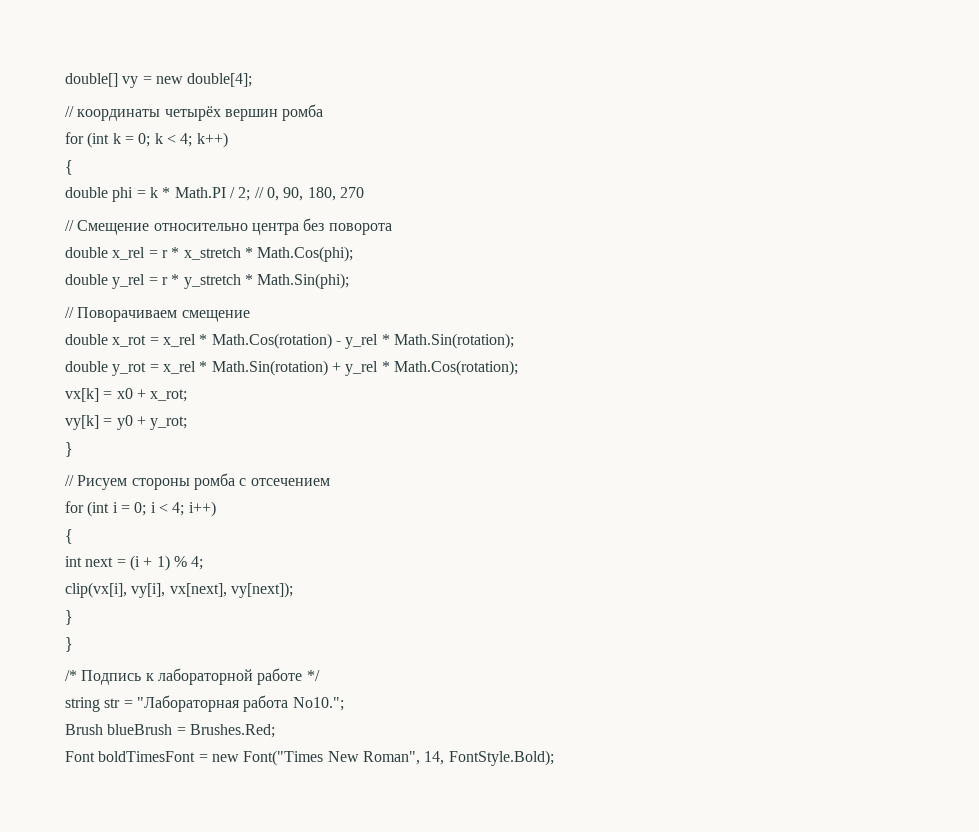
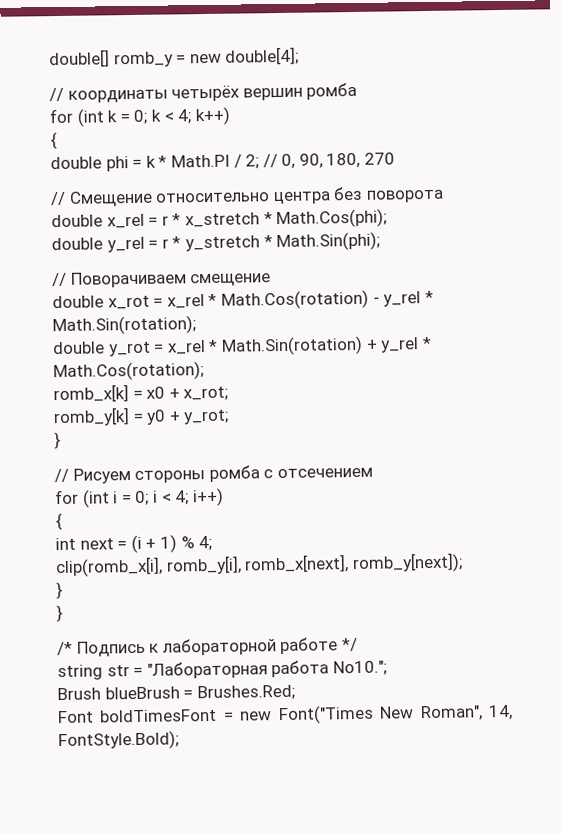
[122,76,139,88] vy -> [113,51,174,68] romb_y
[65,388,99,402] vx[k] -> [53,384,129,404] romb_x[k]
[65,415,99,430] vy[k] -> [53,407,130,427] romb_y[k]
[65,582,293,598] clip(vx[i], vy[i], vx[next], vy[next]); -> [55,552,463,578] clip(romb_x[i], romb_y[i], romb_x[next], romb_y[next]);

